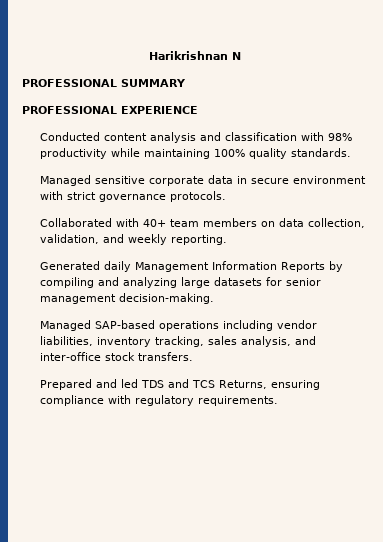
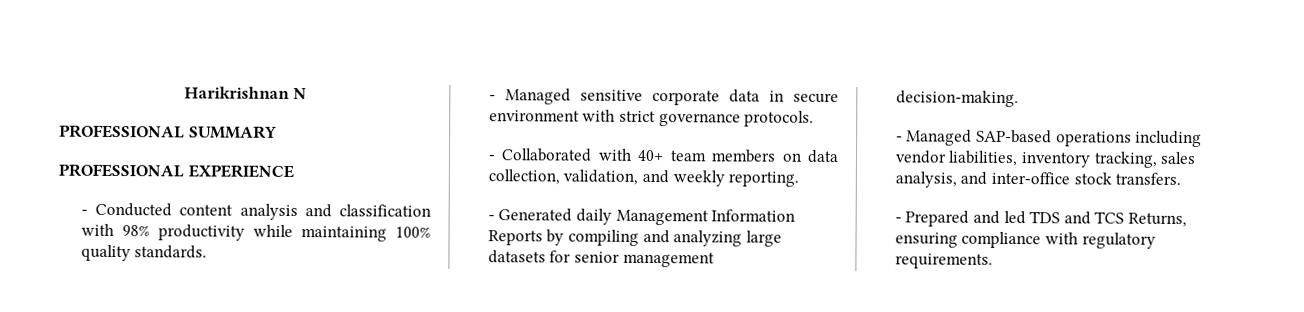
(198, 110) none -> [80,209,88,215] -
(352, 152) none -> [488,95,496,101] -
(227, 196) none -> [487,155,496,161] -
(228, 240) none -> [487,215,495,221] -
(215, 298) none -> [895,136,903,142] -
(194, 356) none -> [894,217,902,223] -

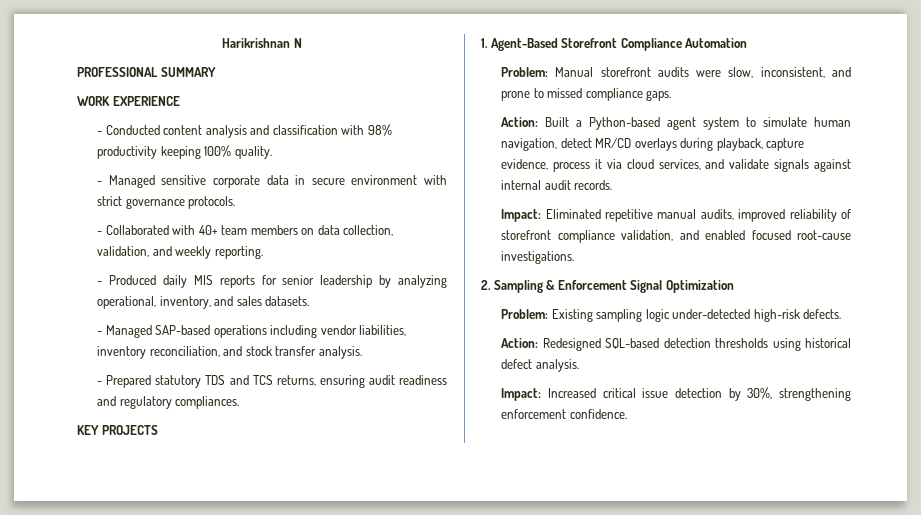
[58,163,184,178] PROFESSIONAL -> [77,96,110,106] WORK
[252,224,431,242] [80,244,208,262] while maintaining 100% quality standards. -> [160,145,272,159] keeping 100% quality.
[498,208,796,226] [487,229,782,247] [487,250,715,268] [895,90,1019,108] Generated daily Management Information Reports by compiling and analyzing large datasets for senior management decision-making. -> [109,275,447,288] [97,296,310,309] Produced daily MIS reports for senior leadership by analyzing operational, inventory, and sales datasets.
[1093,151,1197,168] [894,171,1182,188] tracking, sales analysis, and inter-office stock transfers. -> [149,346,362,359] reconciliation, and stock transfer analysis.
[972,210,1026,225] and led -> [155,375,202,388] statutory
[1127,212,1187,227] [894,231,1156,249] [894,253,993,269] Returns, ensuring compliance with regulatory requirements. -> [276,375,447,388] [97,396,240,409] [77,425,158,435] [481,38,748,51] [501,67,851,78] [501,88,672,101] [501,117,851,130] [501,138,805,151] [501,159,851,172] [501,180,613,190] [501,209,851,222] [501,230,851,243] [501,251,575,264] [481,280,734,293] [501,309,842,322] [501,338,851,351] [501,359,579,372] [501,387,851,401] [501,409,627,419] returns, ensuring audit readiness and regulatory compliances. // KEY PROJECTS // 1. Agent-Based Storefront Compliance Automation // Problem: Manual storefront audits were slow, inconsistent, and prone to missed compliance gaps. // Action: Built a Python-based agent system to simulate human navigation, detect MR/CD overlays during playback, capture evidence, process it via cloud services, and validate signals against internal audit records. // Impact: Eliminated repetitive manual audits, improved reliability of storefront compliance validation, and enabled focused root-cause investigations. // 2. Sampling & Enforcement Signal Optimization // Problem: Existing sampling logic under-detected high-risk defects. // Action: Redesigned SQL-based detection thresholds using historical defect analysis. // Impact: Increased critical issue detection by 30%, strengthening enforcement confidence.

